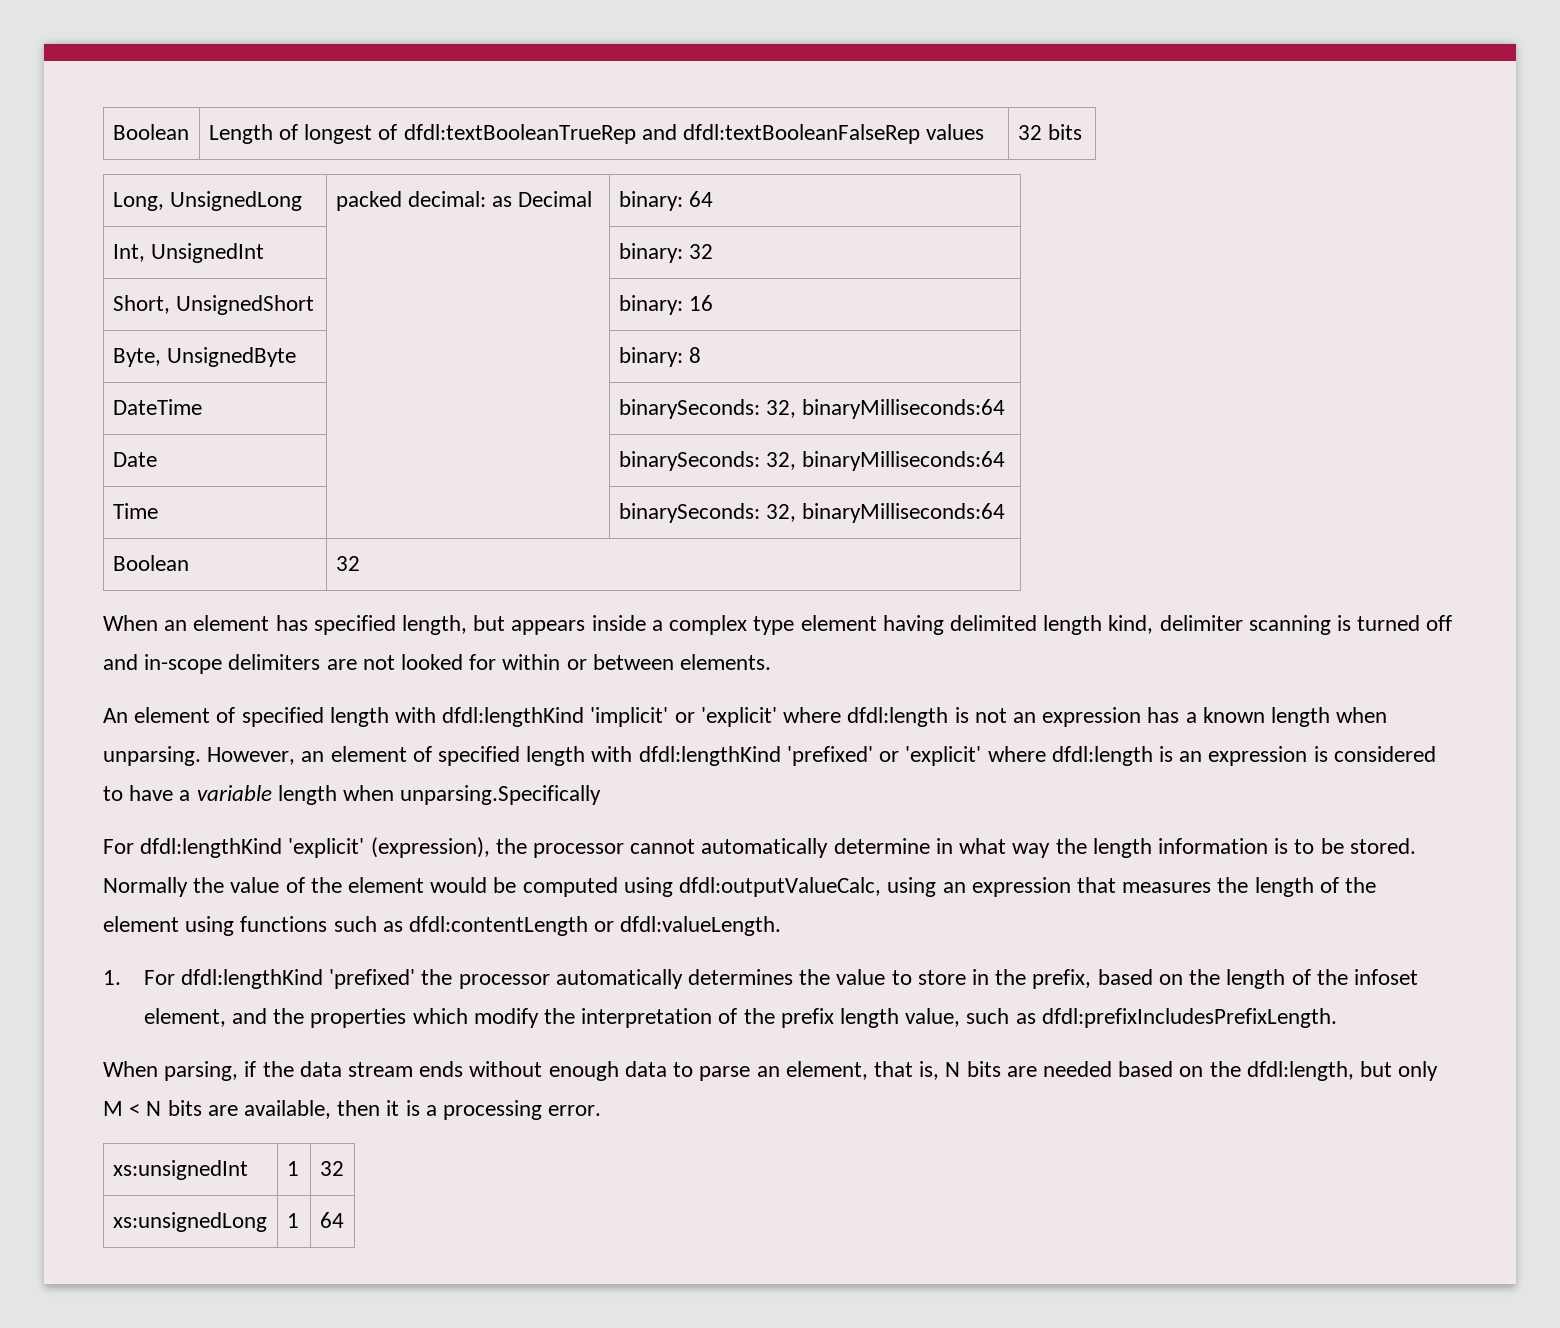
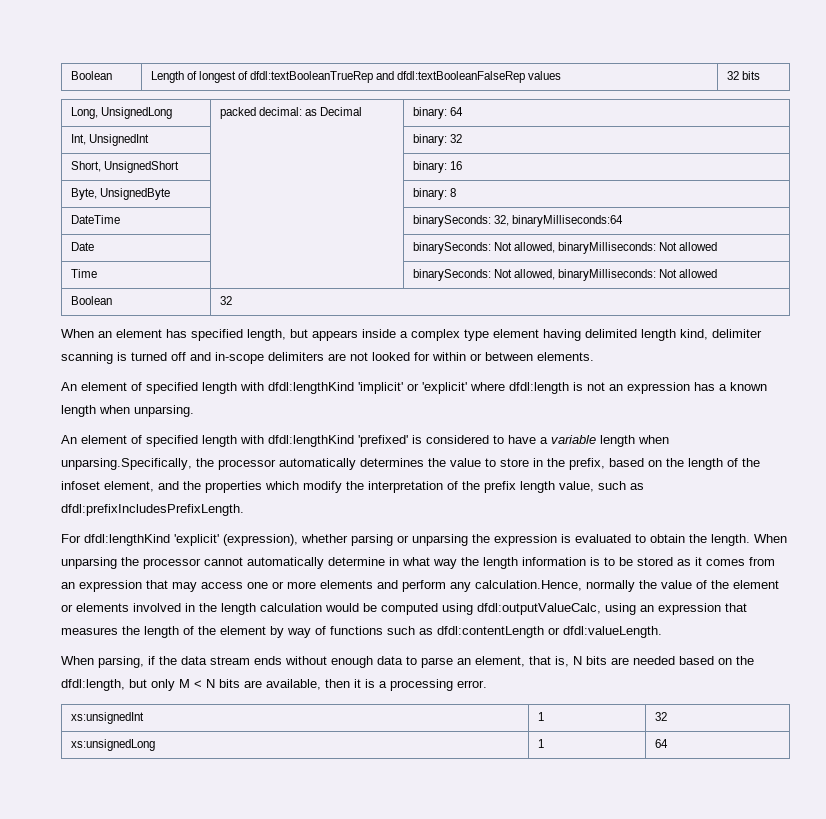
[766,451,1006,471] [112,503,158,519] [618,503,1006,523] 32, binaryMilliseconds:64 // Time | | binarySeconds: 32, binaryMilliseconds:64 -> [493,242,718,254] [70,269,97,278] [412,269,718,281] Not allowed, binaryMilliseconds: Not allowed // Time | | binarySeconds: Not allowed, binaryMilliseconds: Not allowed
[207,747,325,765] However, an -> [61,435,77,444] // An
[879,746,1308,766] or 'explicit' where dfdl:length is an expression -> (408, 441) none
[400,785,602,805] [103,837,1416,858] [103,877,1376,897] [103,916,782,936] [103,969,416,989] unparsing.Specifically // For dfdl:lengthKind 'explicit' (expression), the processor cannot automatically determine in what way the length information is to be stored. Normally the value of the element would be computed using dfdl:outputValueCalc, using an expression that measures the length of the element using functions such as dfdl:contentLength or dfdl:valueLength. // 1. For dfdl:lengthKind 'prefixed' -> [61,458,192,470] unparsing.Specifically,
(1337, 1018) none -> [61,534,787,546] [61,557,775,569] [61,580,779,592] [61,603,747,615] [61,626,662,638] // For dfdl:lengthKind 'explicit' (expression), whether parsing or unparsing the expression is evaluated to obtain the length. When unparsing the processor cannot automatically determine in what way the length information is to be stored as it comes from an expression that may access one or more elements and perform any calculation.Hence, normally the value of the element or elements involved in the length calculation would be computed using dfdl:outputValueCalc, using an expression that measures the length of the element by way of functions such as dfdl:contentLength or dfdl:valueLength.

